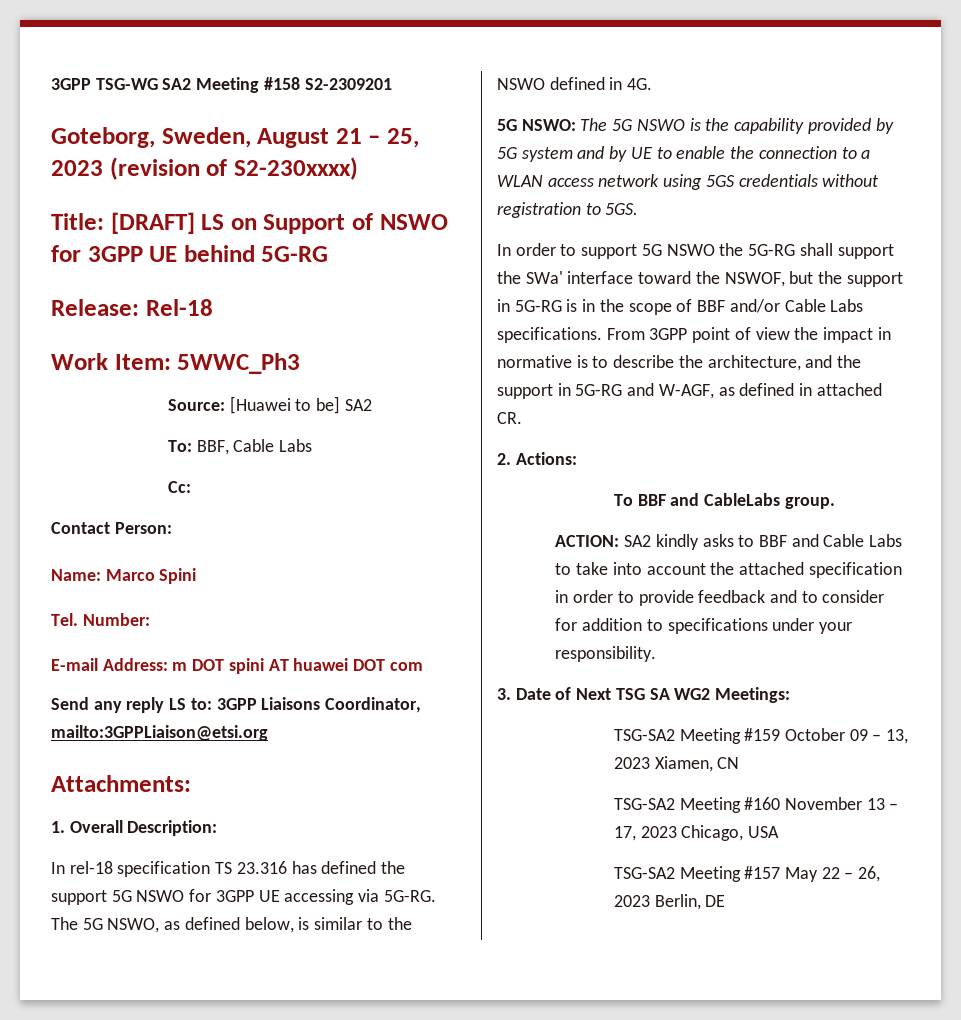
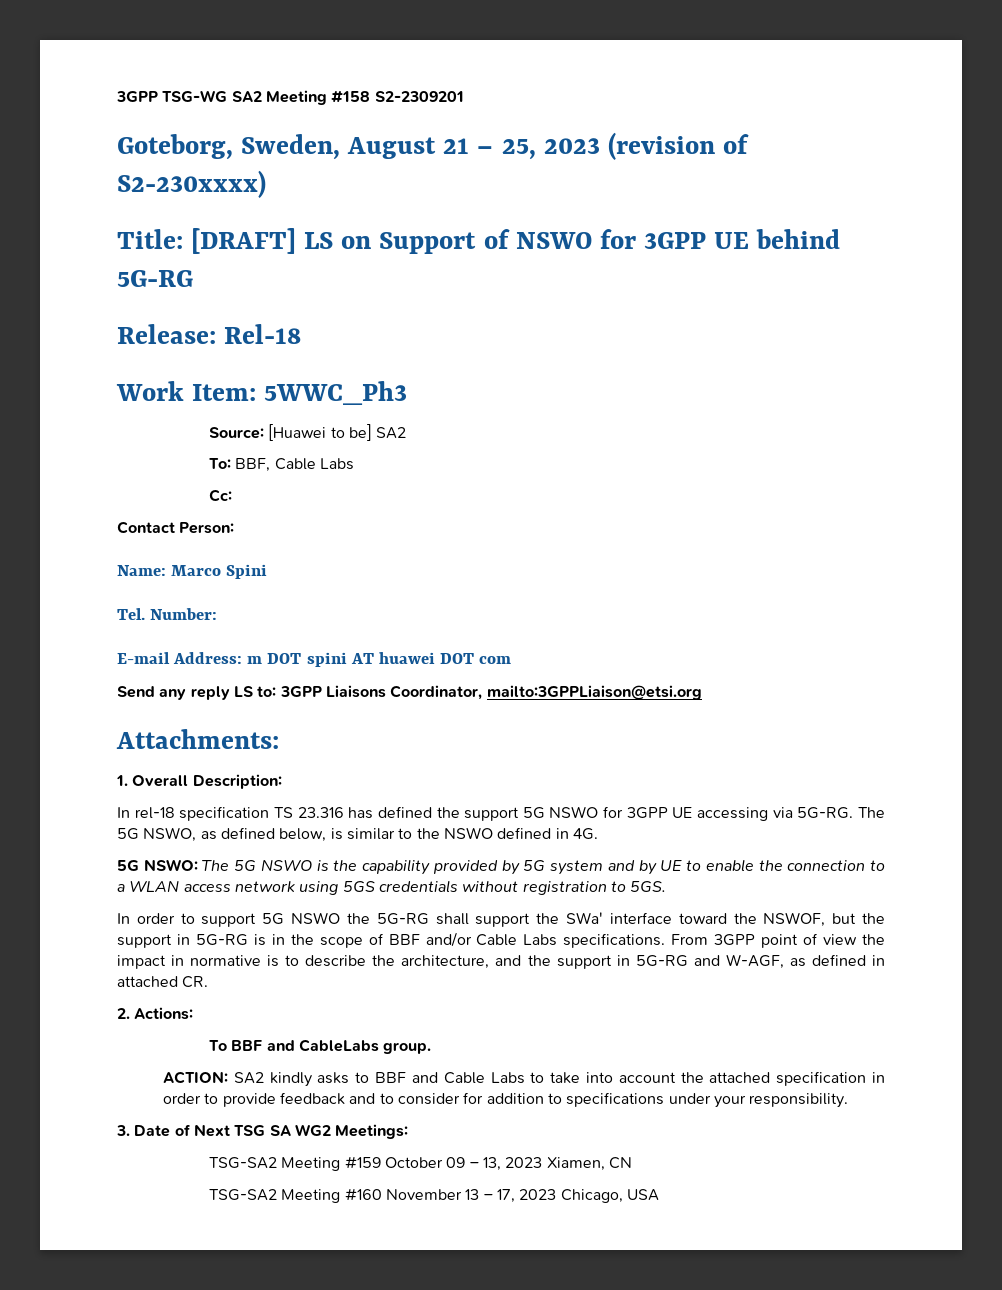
[613,866,881,882] [613,894,726,910] // TSG-SA2 Meeting #157 May 22 – 26, 2023 Berlin, DE -> (659, 1195) none

